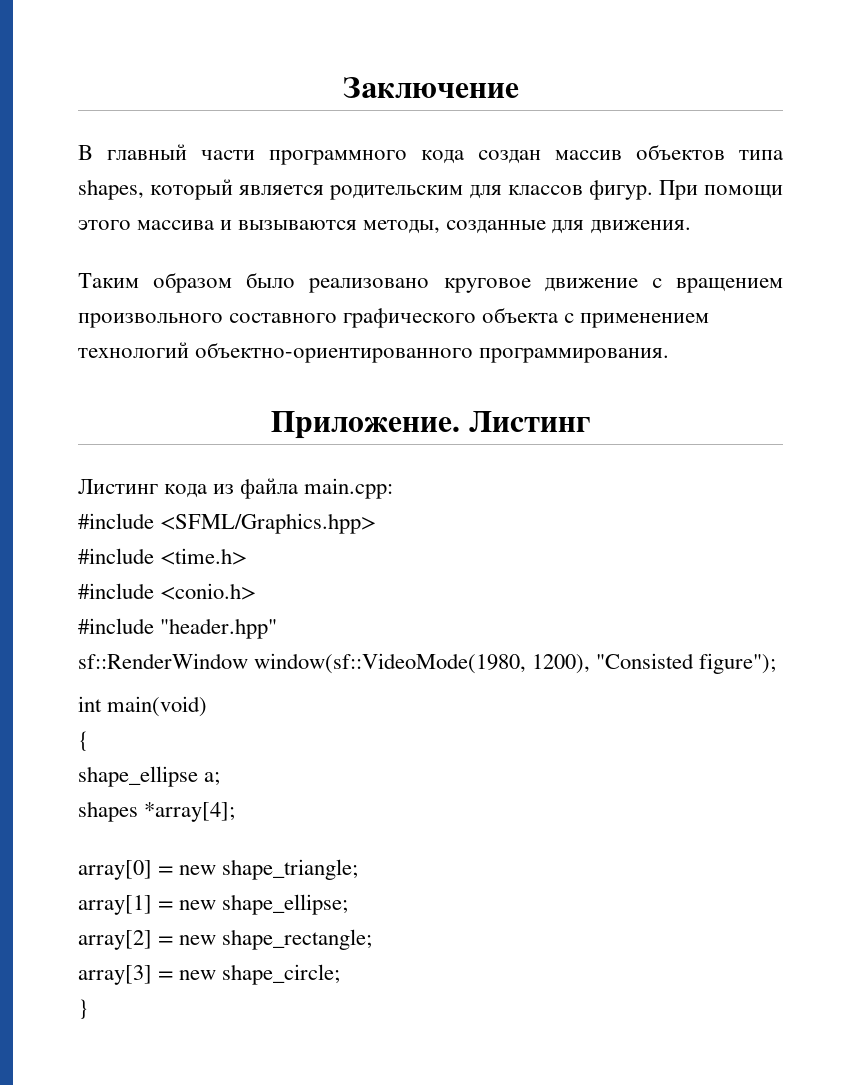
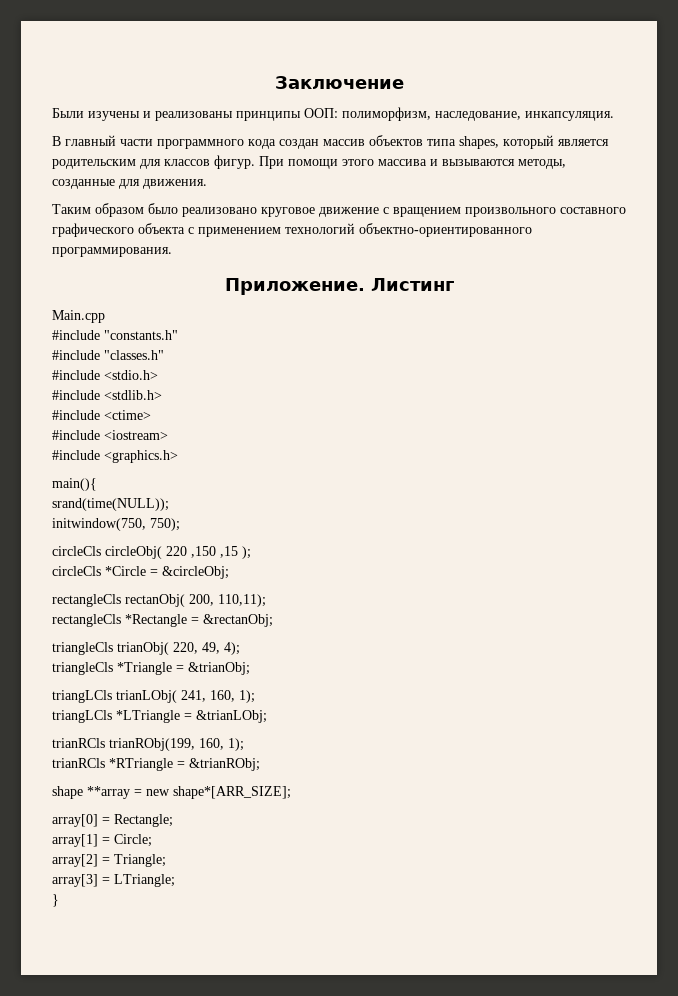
(519, 87) none -> [52,107,614,121] // Были изучены и реализованы принципы ООП: полиморфизм, наследование, инкапсуляция.
[78,478,394,499] [78,513,377,534] [78,548,248,565] [78,583,257,600] [78,618,278,639] [78,653,777,674] [78,696,208,717] [78,731,89,751] [78,766,221,787] [78,801,236,822] Листинг кода из файла main.cpp: // #include <SFML/Graphics.hpp> // #include <time.h> // #include <conio.h> // #include "header.hpp" // sf::RenderWindow window(sf::VideoMode(1980, 1200), "Consisted figure"); // int main(void) // { // shape_ellipse a; // shapes *array[4]; -> [52,310,105,323] [52,330,178,340] [52,350,164,360] [52,370,158,380] [52,390,162,400] [52,410,151,420] [52,430,168,440] [52,450,178,463] [52,478,97,491] [52,498,169,511] [52,518,180,531] [52,546,251,559] [52,566,229,579] [52,594,266,607] [52,614,273,627] [52,642,240,655] [52,662,250,675] [52,690,255,703] [52,710,267,723] [52,738,244,751] [52,758,260,771] [52,786,291,799] Main.cpp // #include "constants.h" // #include "classes.h" // #include <stdio.h> // #include <stdlib.h> // #include <ctime> // #include <iostream> // #include <graphics.h> // main(){ // srand(time(NULL)); // initwindow(750, 750); // circleCls circleObj( 220 ,150 ,15 ); // circleCls *Circle = &circleObj; // rectangleCls rectanObj( 200, 110,11); // rectangleCls *Rectangle = &rectanObj; // triangleCls trianObj( 220, 49, 4); // triangleCls *Triangle = &trianObj; // triangLCls trianLObj( 241, 160, 1); // triangLCls *LTriangle = &trianLObj; // trianRCls trianRObj(199, 160, 1); // trianRCls *RTriangle = &trianRObj; // shape **array = new shape*[ARR_SIZE];
[179,859,359,880] new shape_triangle; -> [114,814,173,827] Rectangle;
[179,894,349,915] new shape_ellipse; -> [114,834,152,847] Circle;
[179,929,373,950] new shape_rectangle; -> [114,854,166,867] Triangle;
[179,964,341,985] new shape_circle; -> [114,874,175,887] LTriangle;

